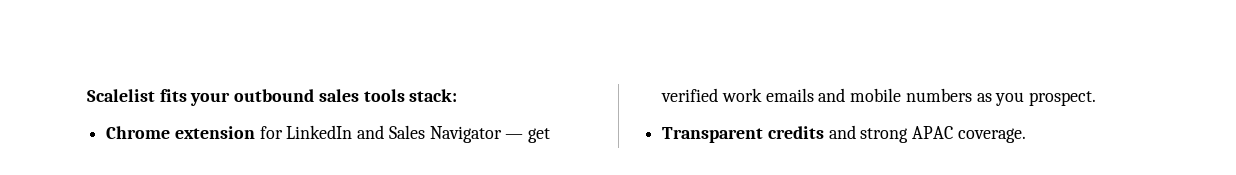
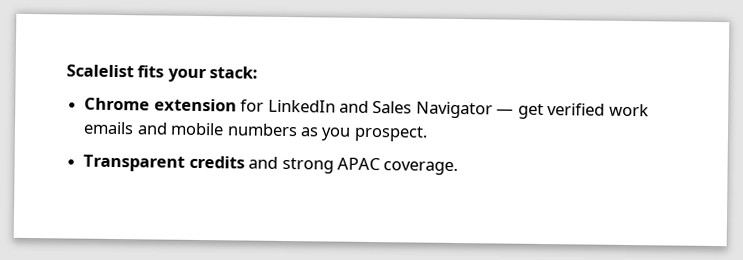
[234,89,405,102] outbound sales tools -> (207, 75) none

